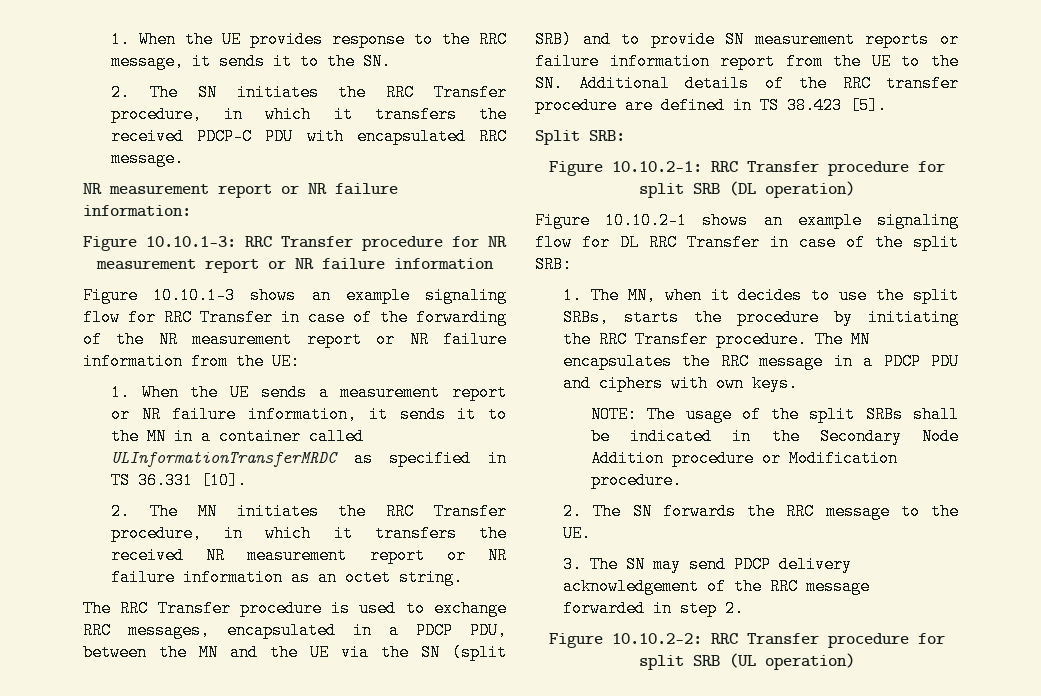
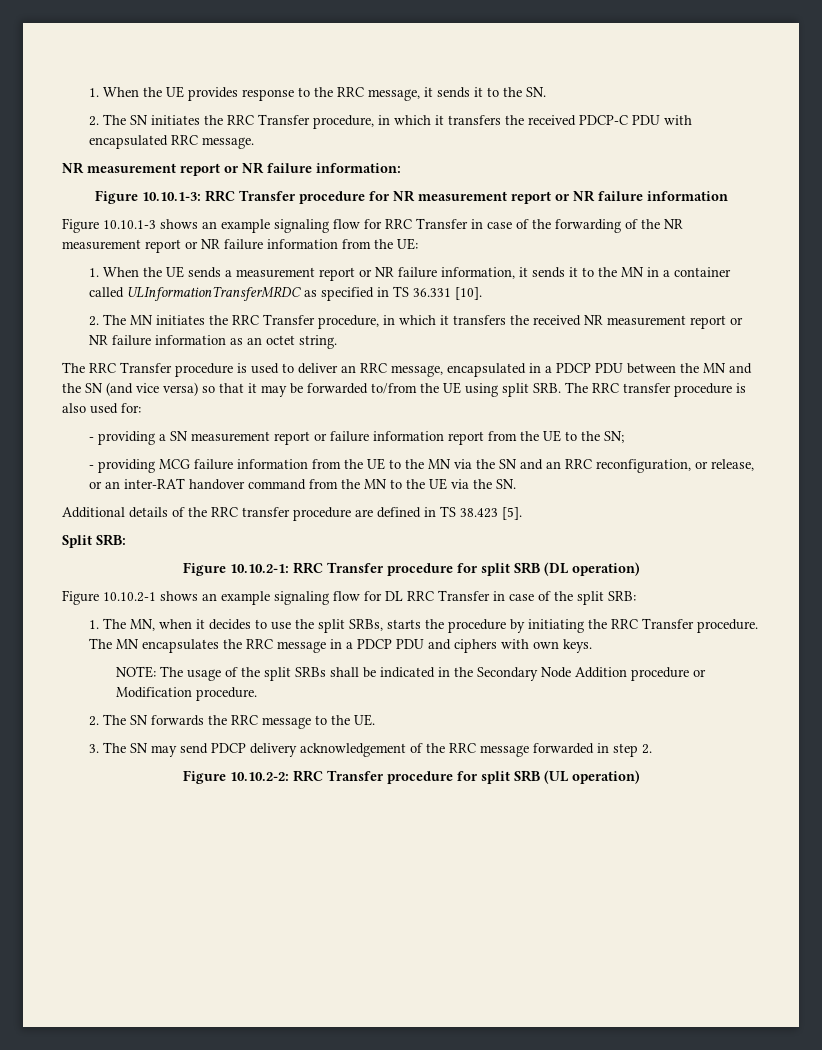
[433,600,507,617] [83,622,210,639] exchange RRC messages, -> [298,363,443,377] deliver an RRC message,
[470,622,507,639] PDU, -> [595,363,623,373] PDU
[310,644,507,661] [535,31,715,48] UE via the SN (split SRB) and to provide -> [85,382,746,397] [62,403,141,414] [88,431,166,445] SN (and vice versa) so that it may be forwarded to/from the UE using split SRB. The RRC transfer procedure is also used for: // - providing a
[865,31,930,48] reports -> [273,431,310,445] report
[535,75,563,92] SN. -> [603,431,624,443] [88,458,754,473] [88,478,516,490] SN; // - providing MCG failure information from the UE to the MN via the SN and an RRC reconfiguration, or release, or an inter-RAT handover command from the MN to the UE via the SN. //

